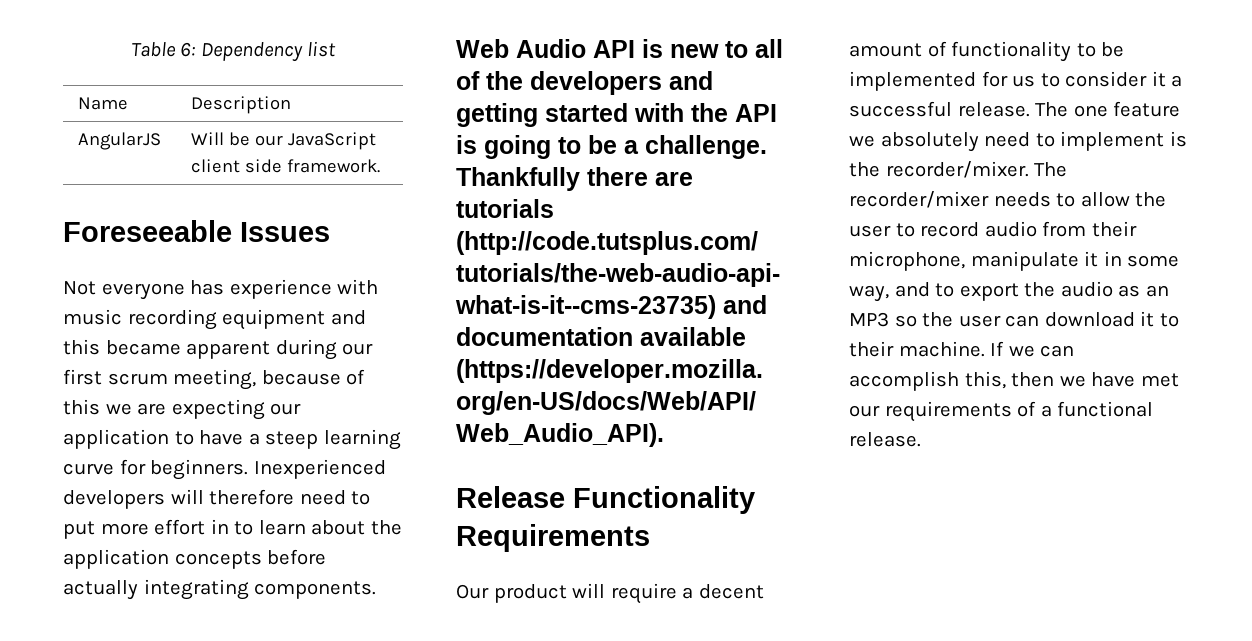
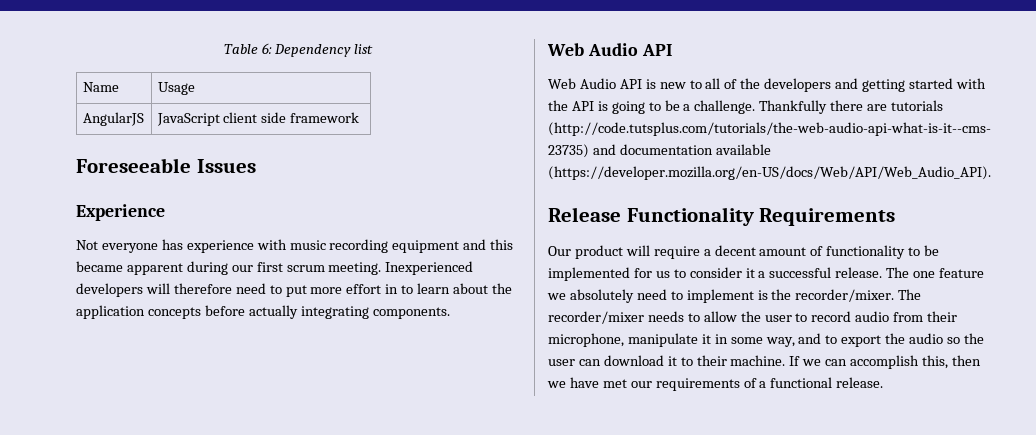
[190,96,291,114] Description -> [157,82,195,95] Usage
[190,132,283,146] Will be our -> (144, 119) none
[286,159,380,173] framework. -> [290,112,360,123] framework
(330, 232) none -> [76,204,165,221] // Experience
[173,369,366,390] [63,399,302,420] [63,429,401,450] [63,459,249,480] meeting, because of this we are expecting our application to have a steep learning curve for beginners. -> [328,262,382,275] meeting.
(635, 49) none -> [548,78,642,89] // Web Audio API
[1118,285,1169,297] [849,312,889,327] as an MP3 -> (944, 338) none

